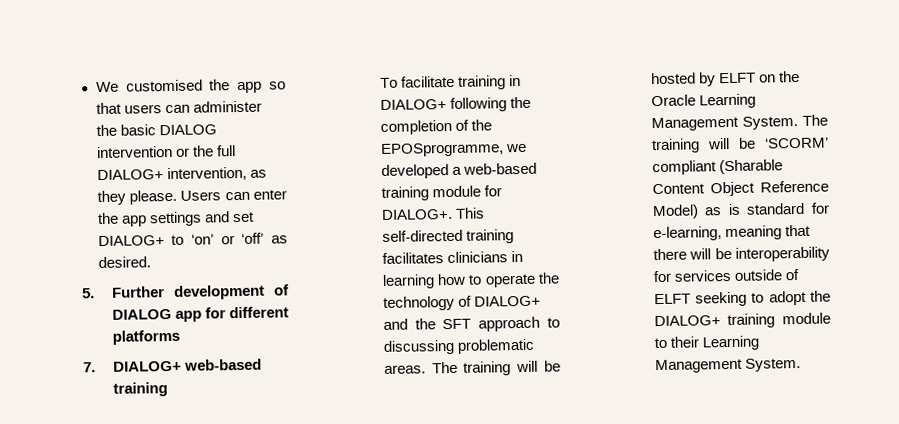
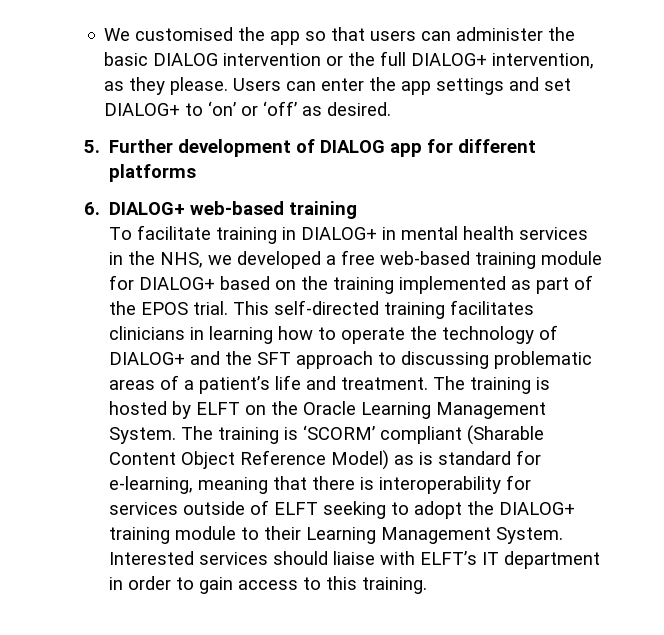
[83,362,97,373] 7. -> [84,202,101,215] 6.
[449,96,531,112] [379,119,492,135] [380,142,504,157] following the completion of the EPOSprogramme, -> [382,226,589,240] [109,251,204,268] in mental health services in the NHS,
(462, 170) none -> [341,250,376,265] free
[380,208,453,220] DIALOG+. -> [139,275,594,294] [109,301,229,315] DIALOG+ based on the training implemented as part of the EPOS trial.
[383,360,561,376] areas. The training will be -> [109,375,551,394] areas of a patient’s life and treatment. The training is
[706,137,756,150] will be -> [284,427,299,440] is
[689,247,732,260] will be -> [360,477,375,490] is
(801, 364) none -> [109,551,601,569] [109,576,428,594] Interested services should liaise with ELFT’s IT department in order to gain access to this training.

